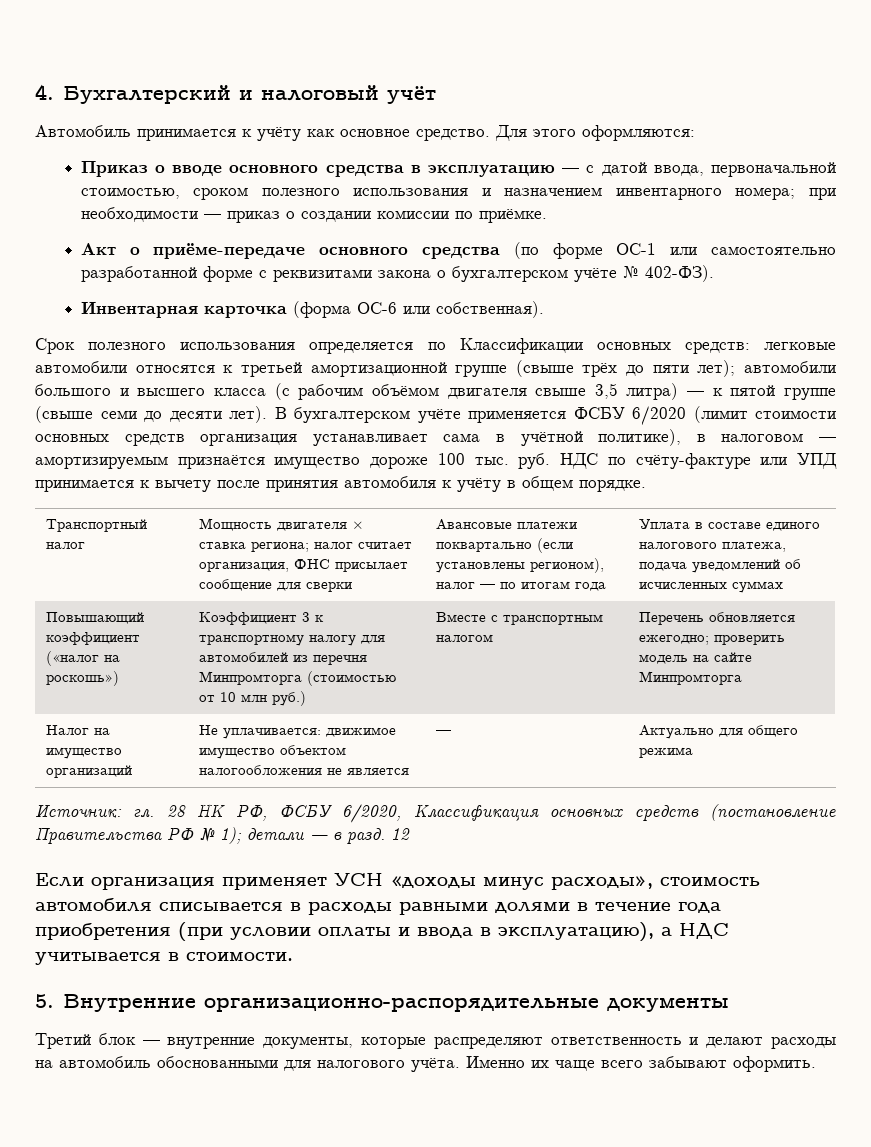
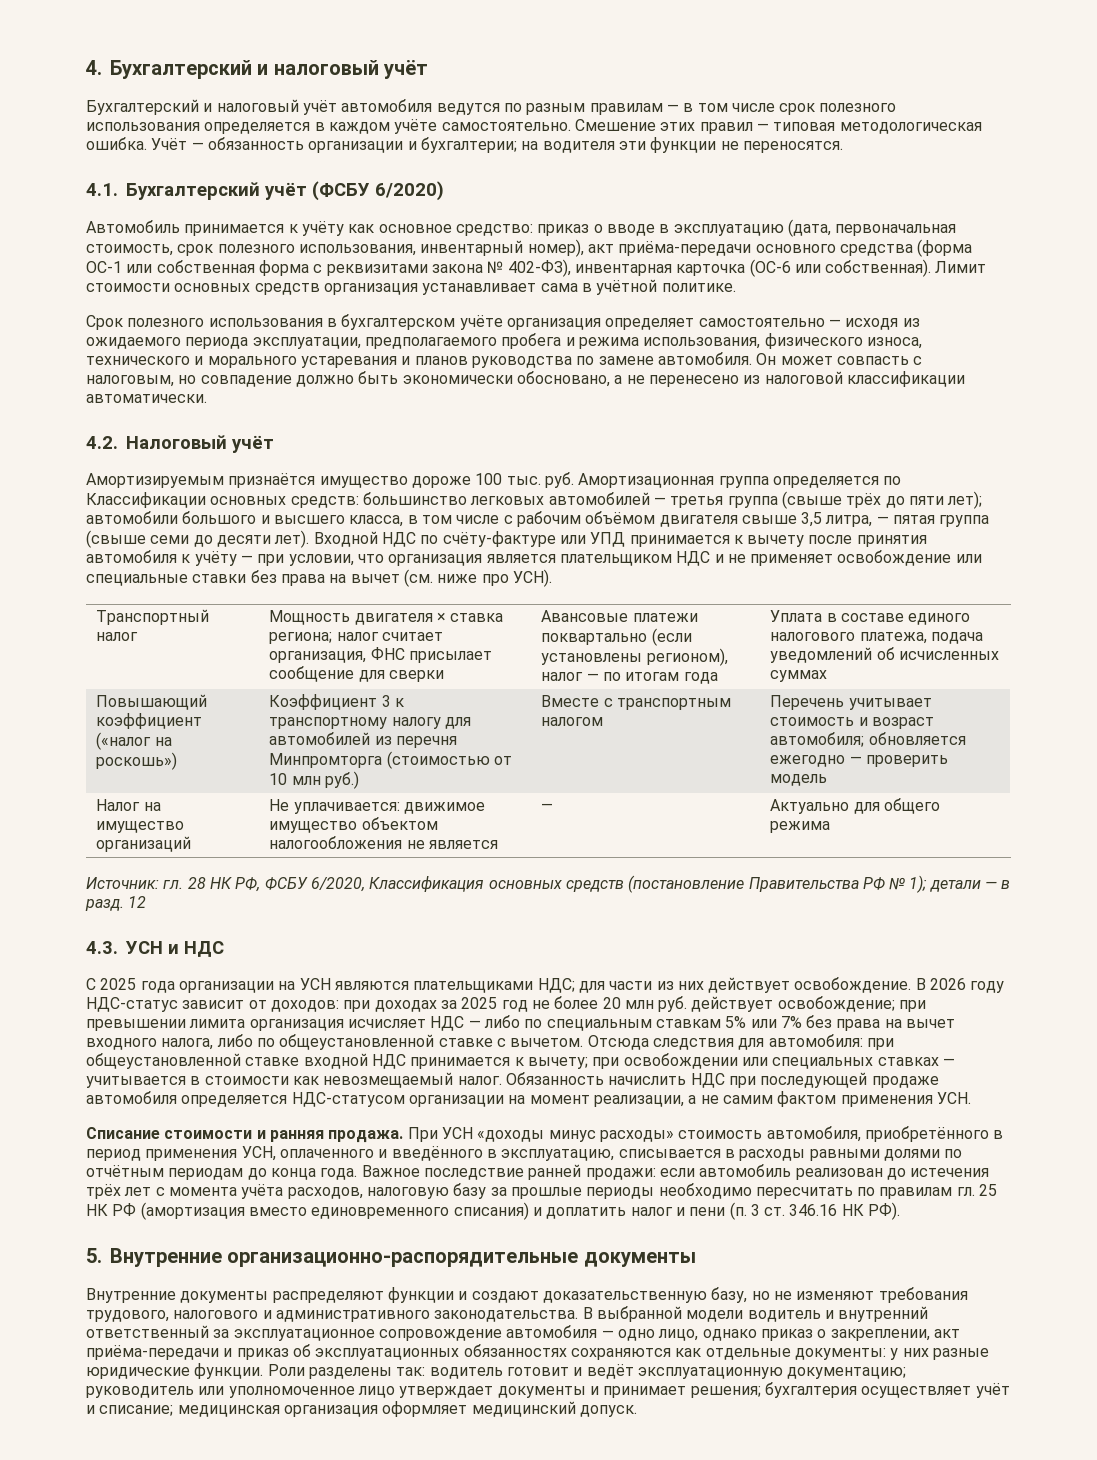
(436, 95) none -> [86,99,897,115] [86,119,982,134] [86,137,843,153] [86,181,444,201] // Бухгалтерский и налоговый учёт автомобиля ведутся по разным правилам — в том числе срок полезного использования определяется в каждом учёте самостоятельно. Смешение этих правил — типовая методологическая ошибка. Учёт — обязанность организации и бухгалтерии; на водителя эти функции не переносятся. // 4.1. Бухгалтерский учёт (ФСБУ 6/2020)
[416,125,695,141] [80,161,836,177] [80,187,836,200] [80,207,547,223] [80,242,836,259] [80,265,714,282] [80,301,544,318] [35,338,296,354] средство. Для этого оформляются: // Приказ о вводе основного средства в эксплуатацию — с датой ввода, первоначальной стоимостью, сроком полезного использования и назначением инвентарного номера; при необходимости — приказ о создании комиссии по приёмке. // Акт о приёме-передаче основного средства (по форме ОС-1 или самостоятельно разработанной форме с реквизитами закона о бухгалтерском учёте № 402-ФЗ). // Инвентарная карточка (форма ОС-6 или собственная). // Срок полезного использования -> [455,219,957,237] [86,239,973,257] [86,259,987,277] [86,279,736,295] [86,314,920,330] [86,333,922,349] [86,352,923,368] [86,371,965,387] [86,394,207,403] [86,435,274,453] [86,472,769,488] средство: приказ о вводе в эксплуатацию (дата, первоначальная стоимость, срок полезного использования, инвентарный номер), акт приёма-передачи основного средства (форма ОС-1 или собственная форма с реквизитами закона № 402-ФЗ), инвентарная карточка (ОС-6 или собственная). Лимит стоимости основных средств организация устанавливает сама в учётной политике. // Срок полезного использования в бухгалтерском учёте организация определяет самостоятельно — исходя из ожидаемого периода эксплуатации, предполагаемого пробега и режима использования, физического износа, технического и морального устаревания и планов руководства по замене автомобиля. Он может совпасть с налоговым, но совпадение должно быть экономически обосновано, а не перенесено из налоговой классификации автоматически. // 4.2. Налоговый учёт // Амортизируемым признаётся имущество дороже 100 тыс. руб. Амортизационная группа
[764,342,836,350] [35,361,508,377] легковые автомобили относятся к третьей амортизационной группе -> [362,492,778,508] большинство легковых автомобилей — третья группа
[213,383,290,400] класса (с -> [349,515,513,527] класса, в том числе с
[626,383,836,400] литра) — к пятой группе -> [825,515,990,527] литра, — пятая группа
[274,406,836,425] [35,429,837,446] [35,453,551,469] В бухгалтерском учёте применяется ФСБУ 6/2020 (лимит стоимости основных средств организация устанавливает сама в учётной политике), в налоговом — амортизируемым признаётся имущество дороже 100 тыс. руб. -> [313,531,378,547] Входной
[507,476,646,492] в общем порядке. -> [240,550,982,566] [86,569,552,587] — при условии, что организация является плательщиком НДС и не применяет освобождение или специальные ставки без права на вычет (см. ниже про УСН).
[708,612,795,622] [638,635,709,645] обновляется ежегодно; -> [848,698,932,710] [770,717,935,729] [770,732,966,747] [770,755,862,767] учитывает стоимость и возраст автомобиля; обновляется ежегодно —
[692,652,752,662] [638,671,742,685] на сайте Минпромторга -> (828, 780) none
[35,873,760,890] [35,898,152,912] Если организация применяет УСН «доходы минус расходы», стоимость автомобиля -> [86,941,224,957] [86,977,1005,993] [86,996,927,1012] [86,1015,956,1031] [86,1034,894,1050] [86,1053,955,1069] [86,1072,939,1088] [86,1091,971,1107] [86,1126,1004,1143] [86,1146,615,1161] 4.3. УСН и НДС // С 2025 года организации на УСН являются плательщиками НДС; для части из них действует освобождение. В 2026 году НДС-статус зависит от доходов: при доходах за 2025 год не более 20 млн руб. действует освобождение; при превышении лимита организация исчисляет НДС — либо по специальным ставкам 5% или 7% без права на вычет входного налога, либо по общеустановленной ставке с вычетом. Отсюда следствия для автомобиля: при общеустановленной ставке входной НДС принимается к вычету; при освобождении или специальных ставках — учитывается в стоимости как невозмещаемый налог. Обязанность начислить НДС при последующей продаже автомобиля определяется НДС-статусом организации на момент реализации, а не самим фактом применения УСН. // Списание стоимости и ранняя продажа. При УСН «доходы минус расходы» стоимость автомобиля, приобретённого в период применения УСН, оплаченного и введённого в эксплуатацию,
[577,902,721,913] [35,922,729,942] [35,952,293,965] [35,994,729,1012] [35,1033,836,1049] [35,1056,816,1072] в течение года приобретения (при условии оплаты и ввода в эксплуатацию), а НДС учитывается в стоимости. // 5. Внутренние организационно-распорядительные документы // Третий блок — внутренние документы, которые распределяют ответственность и делают расходы на автомобиль обоснованными для налогового учёта. Именно их чаще всего забывают оформить. -> [944,1149,963,1158] [86,1164,990,1180] [86,1183,998,1199] [86,1202,901,1220] [86,1248,696,1267] [86,1287,968,1303] [86,1306,929,1322] [86,1325,960,1341] [86,1344,989,1360] [86,1363,907,1379] [86,1382,1010,1398] [86,1401,637,1417] по отчётным периодам до конца года. Важное последствие ранней продажи: если автомобиль реализован до истечения трёх лет с момента учёта расходов, налоговую базу за прошлые периоды необходимо пересчитать по правилам гл. 25 НК РФ (амортизация вместо единовременного списания) и доплатить налог и пени (п. 3 ст. 346.16 НК РФ). // 5. Внутренние организационно-распорядительные документы // Внутренние документы распределяют функции и создают доказательственную базу, но не изменяют требования трудового, налогового и административного законодательства. В выбранной модели водитель и внутренний ответственный за эксплуатационное сопровождение автомобиля — одно лицо, однако приказ о закреплении, акт приёма-передачи и приказ об эксплуатационных обязанностях сохраняются как отдельные документы: у них разные юридические функции. Роли разделены так: водитель готовит и ведёт эксплуатационную документацию; руководитель или уполномоченное лицо утверждает документы и принимает решения; бухгалтерия осуществляет учёт и списание; медицинская организация оформляет медицинский допуск.

